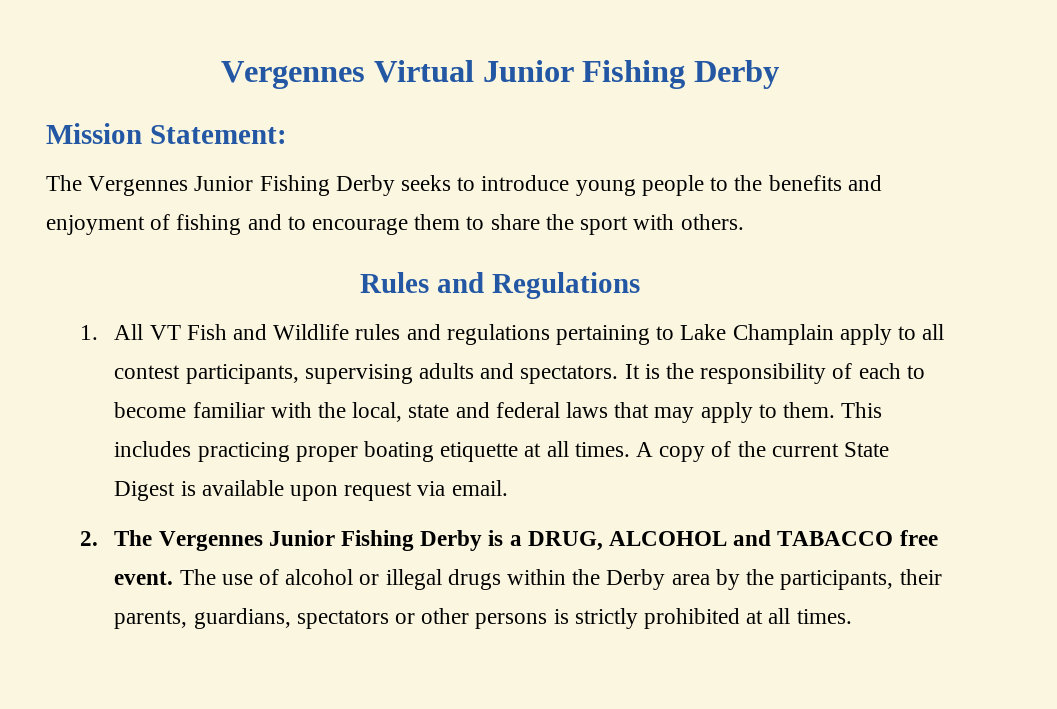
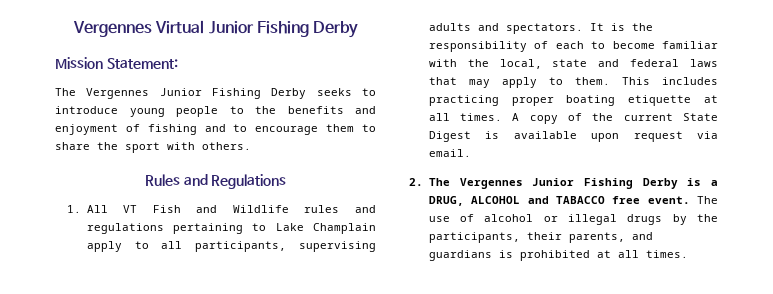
[114,365,181,379] contest -> (183, 245) none
[507,569,710,590] within the Derby area -> (663, 219) none
[193,608,638,629] guardians, spectators or other persons is strictly -> [631,232,653,240] [428,250,513,261] and guardians is

